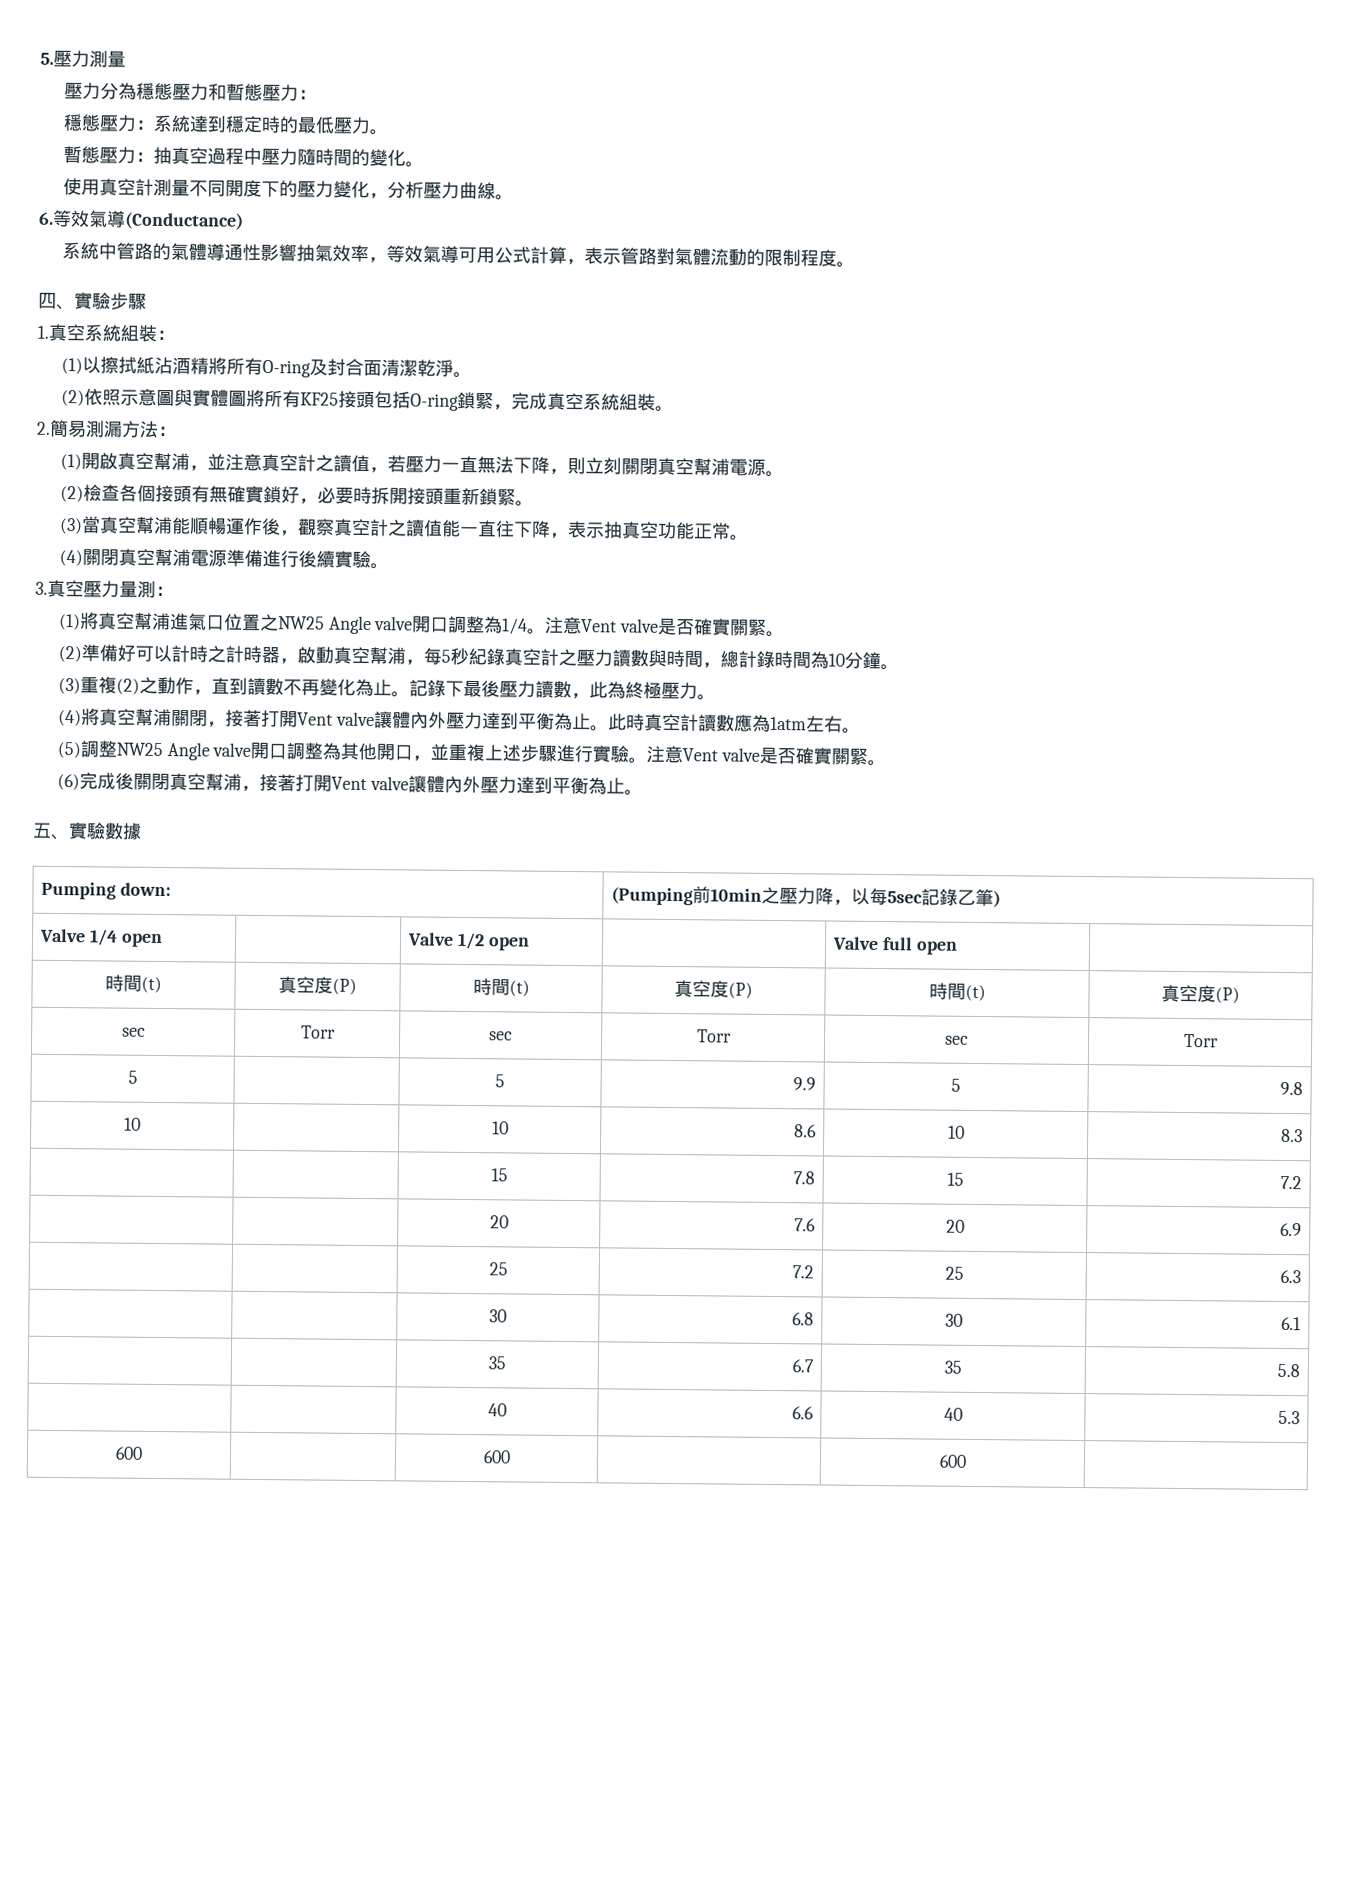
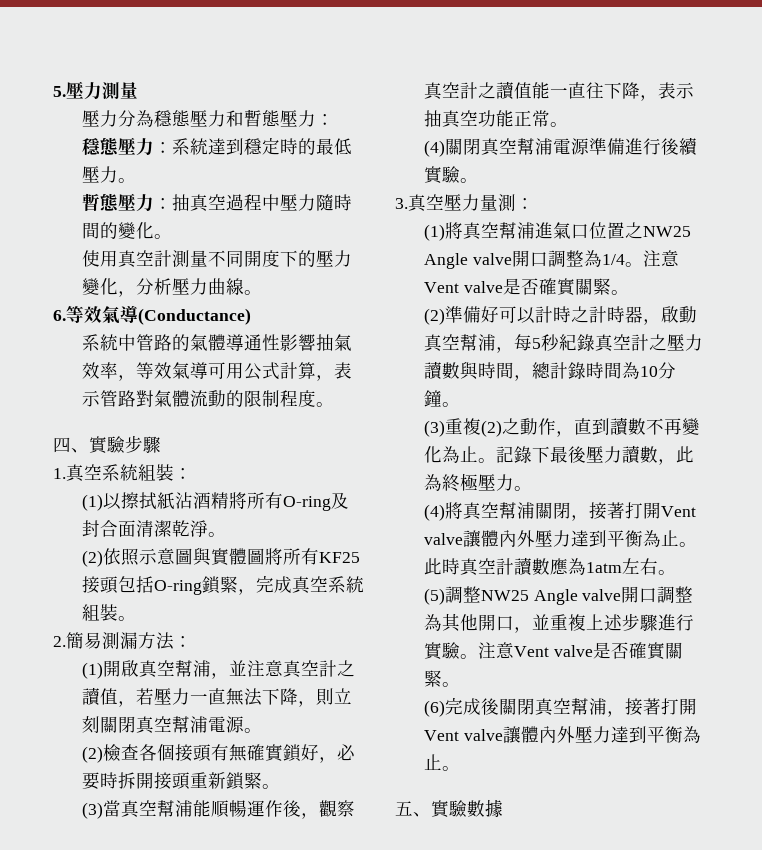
[40,881,171,900] [610,886,1001,908] [38,928,163,948] [406,932,530,951] [831,936,958,955] [105,974,162,994] [278,976,357,995] [472,978,530,997] [674,980,753,999] [928,982,986,1002] [1161,984,1240,1004] [121,1027,146,1037] [300,1025,336,1039] [489,1031,513,1041] [696,1029,732,1043] [945,1035,969,1045] [1183,1033,1219,1048] [127,1070,138,1084] [495,1074,505,1088] [793,1077,817,1091] [951,1078,961,1092] [1280,1081,1304,1096] [124,1117,141,1131] [491,1121,509,1135] [794,1124,818,1138] [947,1125,965,1139] [1281,1128,1304,1143] [490,1168,508,1182] [793,1171,816,1185] [946,1172,964,1186] [1280,1175,1303,1190] [489,1215,509,1229] [794,1218,817,1232] [945,1219,965,1233] [1280,1222,1303,1237] [488,1262,508,1276] [792,1265,815,1279] [944,1266,964,1280] [1280,1269,1302,1284] [489,1309,507,1323] [792,1312,815,1326] [945,1313,963,1327] [1281,1316,1302,1331] [488,1356,506,1370] [792,1359,815,1373] [944,1360,962,1374] [1277,1363,1301,1378] [487,1403,507,1417] [792,1406,815,1420] [943,1407,963,1421] [1278,1410,1301,1425] [115,1446,143,1460] [482,1450,511,1464] [938,1454,967,1468] // Pumping down: | (Pumping前10min之壓力降，以每5sec記錄乙筆) // Valve 1/4 open | | Valve 1/2 open | | Valve full open | // 時間(t) | 真空度(P) | 時間(t) | 真空度(P) | 時間(t) | 真空度(P) // sec | Torr | sec | Torr | sec | Torr // 5 | | 5 | 9.9 | 5 | 9.8 // 10 | | 10 | 8.6 | 10 | 8.3 // | | 15 | 7.8 | 15 | 7.2 // | | 20 | 7.6 | 20 | 6.9 // | | 25 | 7.2 | 25 | 6.3 // | | 30 | 6.8 | 30 | 6.1 // | | 35 | 6.7 | 35 | 5.8 // | | 40 | 6.6 | 40 | 5.3 // 600 | | 600 | | 600 | -> (503, 808) none

